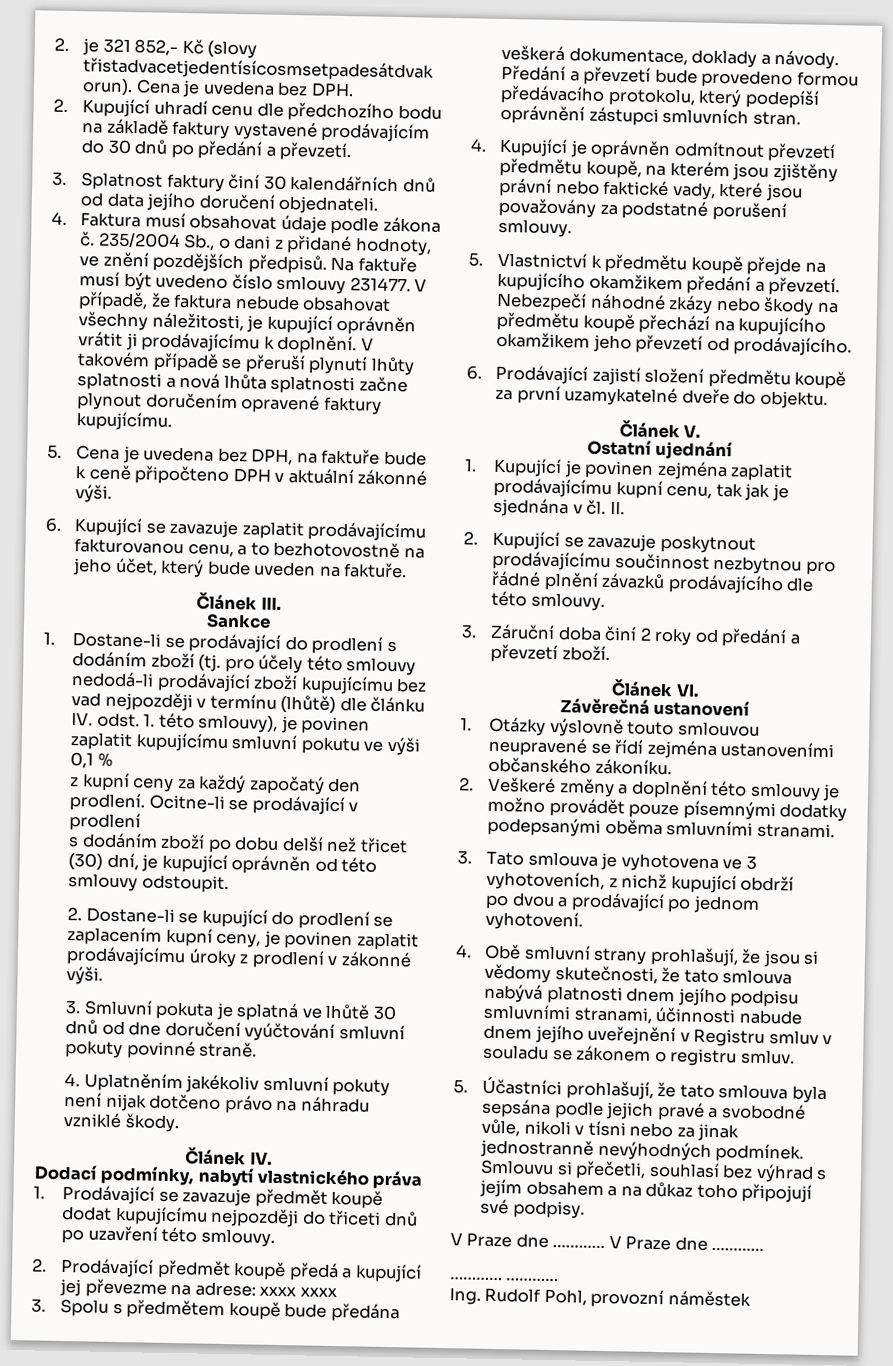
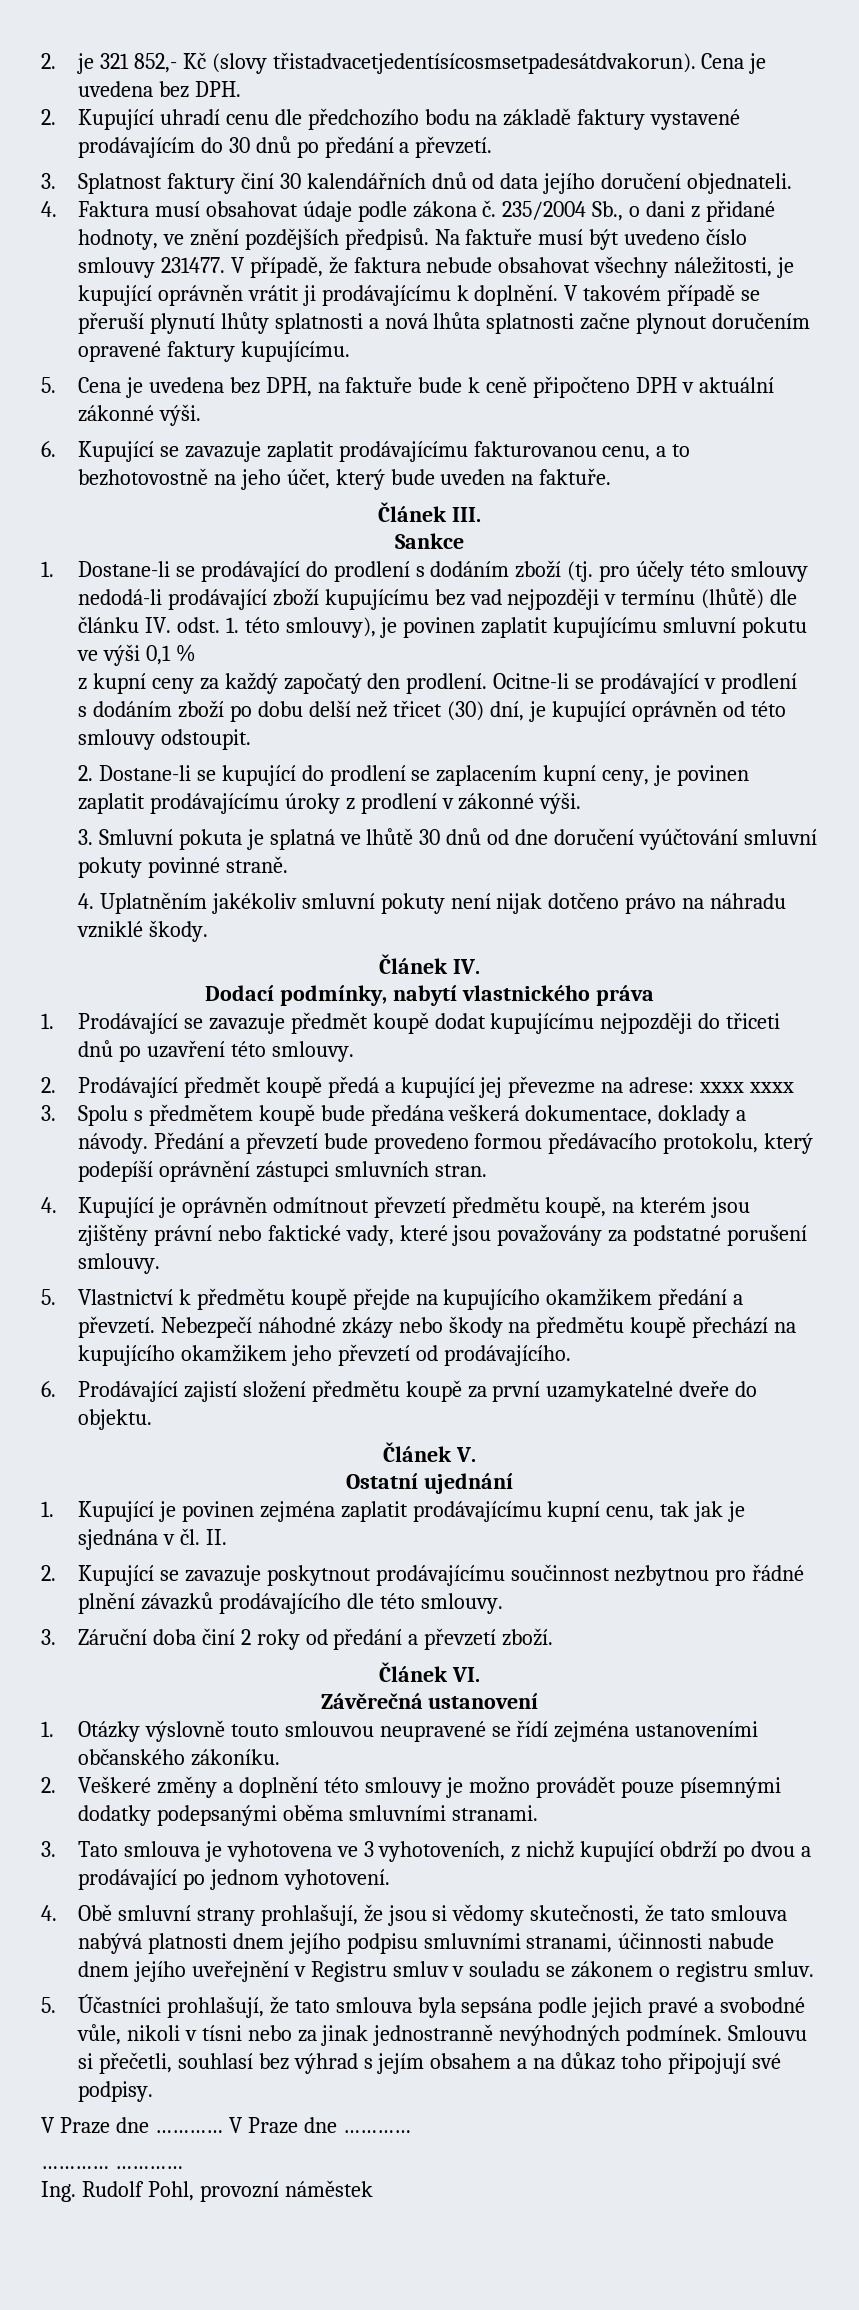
(795, 883) // -> (718, 1849) none

